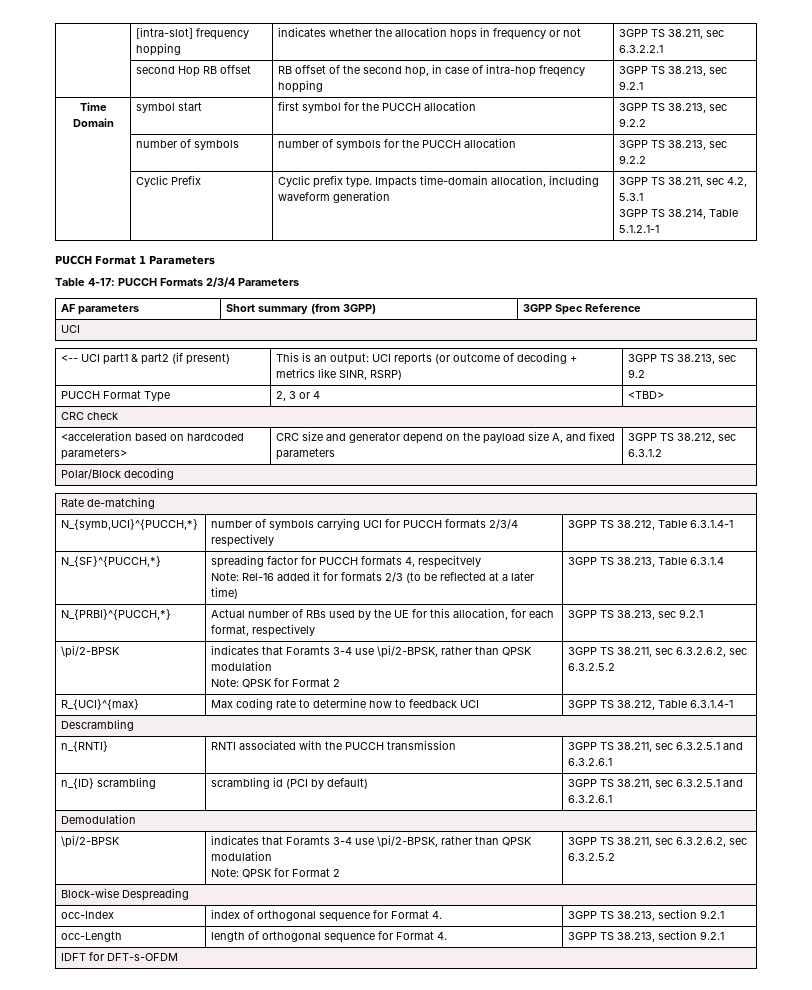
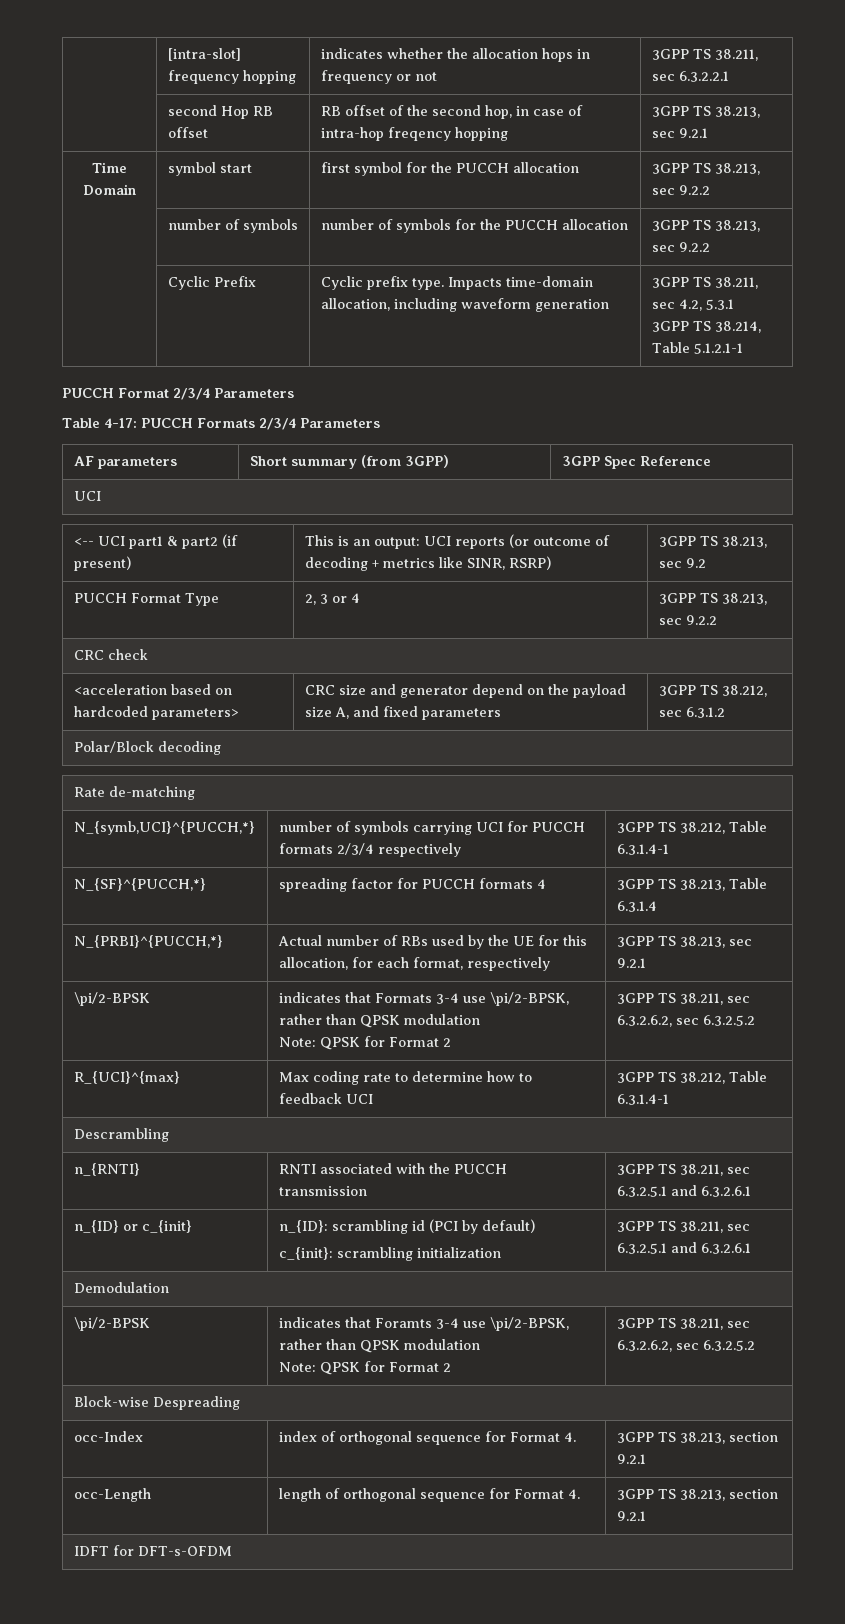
[139,255,146,264] 1 -> [173,388,210,400] 2/3/4
[628,391,665,399] <TBD> -> [658,593,767,605] [658,615,717,625] 3GPP TS 38.213, sec 9.2.2
[405,555,482,568] [211,571,535,583] [211,587,239,599] 4, respecitvely // Note: Rel-16 added it for formats 2/3 (to be reflected at a later time) -> [536,879,546,889] 4
[286,646,331,655] Foramts -> [374,993,432,1003] Formats
[97,777,157,789] scrambling | -> [122,1220,192,1233] [278,1220,328,1233] or c_{init} | n_{ID}:
(369, 783) none -> [278,1247,501,1261] // c_{init}: scrambling initialization

